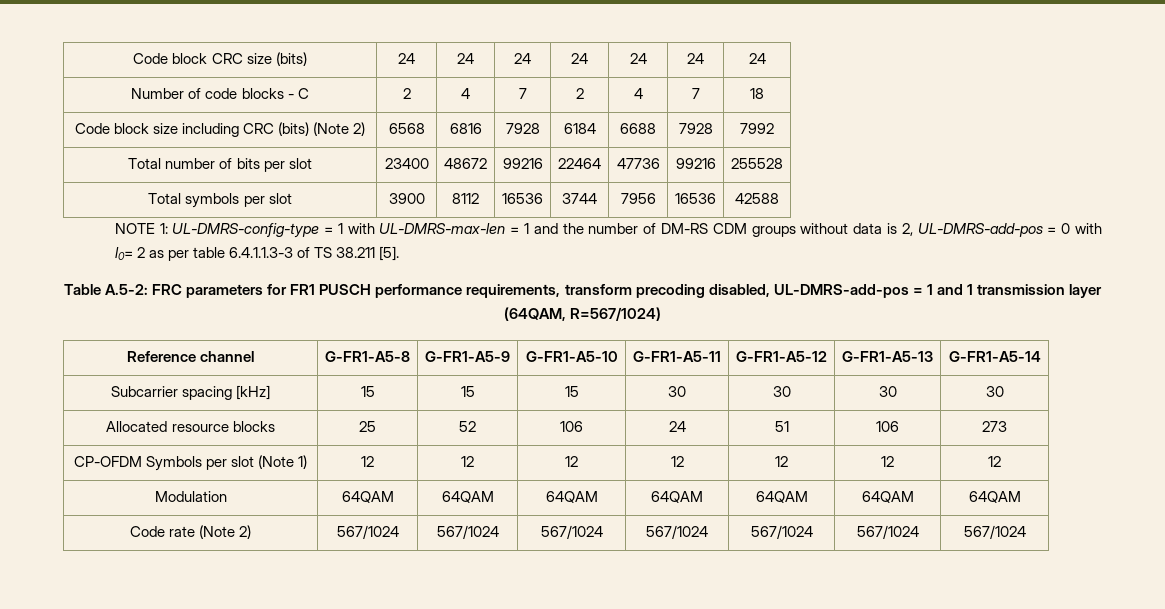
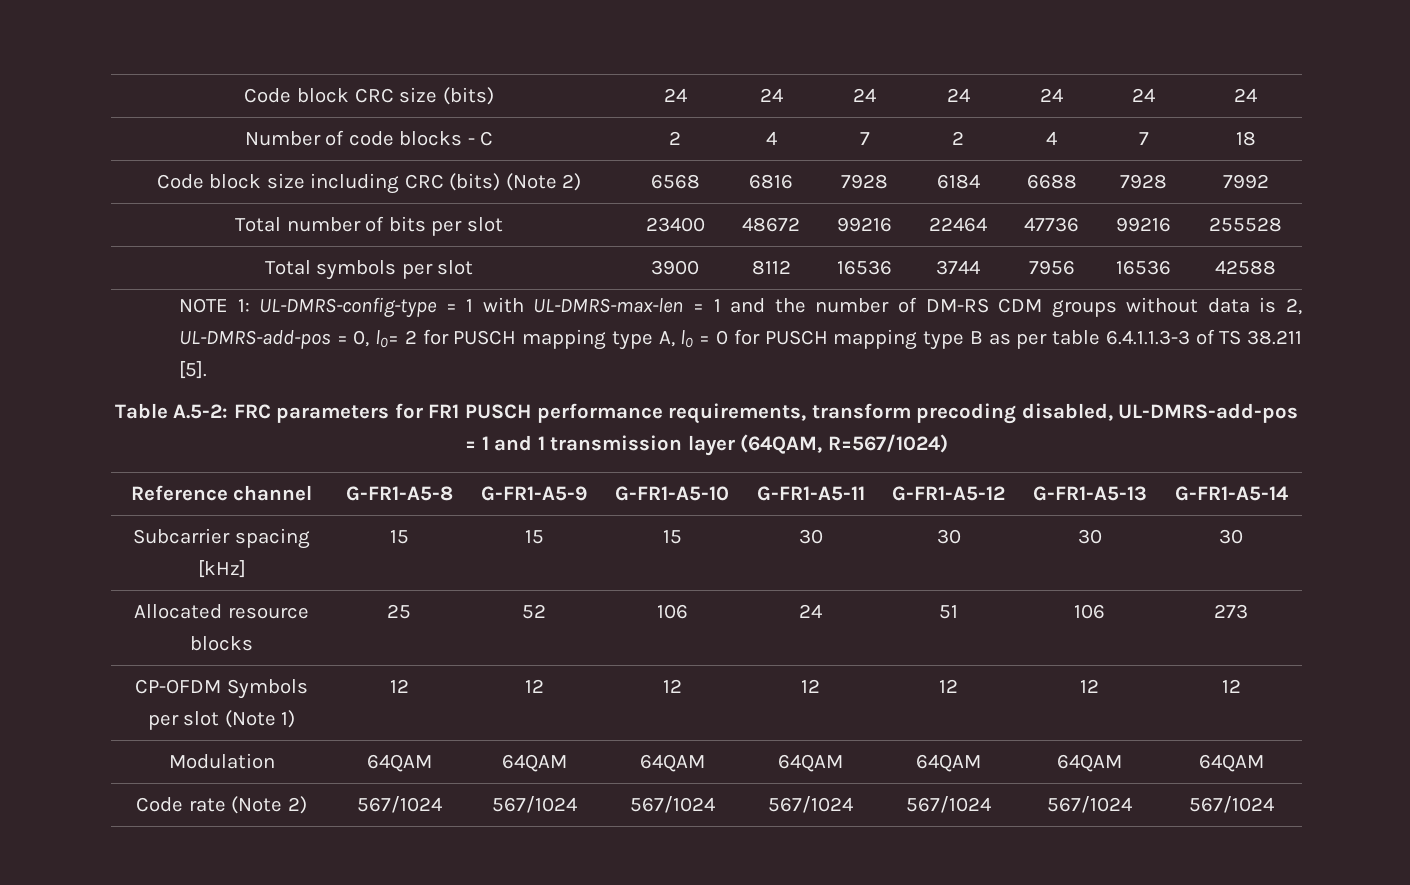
[1061,223,1102,234] [114,247,145,260] 0 with l0= 2 -> [353,329,983,350] 0, l0= 2 for PUSCH mapping type A, l0 = 0 for PUSCH mapping type B

